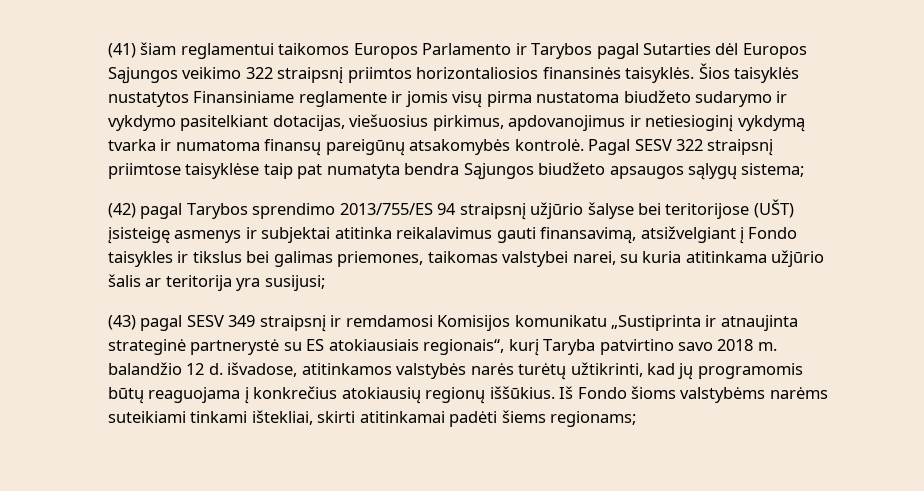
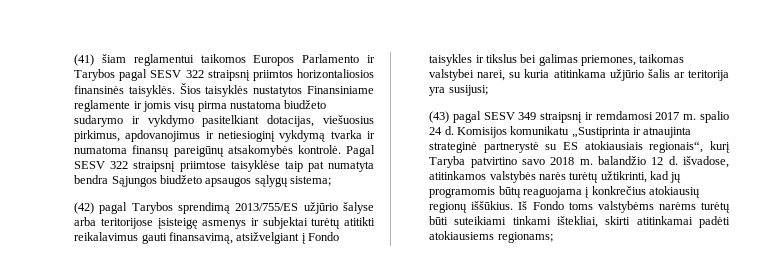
[643,43,807,59] [107,67,242,84] Sutarties dėl Europos Sąjungos veikimo -> [150,70,182,78] SESV
[252,199,794,220] sprendimo 2013/755/ES 94 straipsnį užjūrio šalyse bei teritorijose (UŠT) -> [178,202,374,214] [74,217,153,229] sprendimą 2013/755/ES užjūrio šalyse arba teritorijose
[334,227,392,239] atitinka -> [311,217,375,229] turėtų atitikti
(433, 321) none -> [655,111,729,123] [429,126,454,135] 2017 m. spalio 24 d.
[631,386,677,399] šioms -> [568,202,593,210] toms
(828, 393) none -> [701,202,730,213] [429,216,449,225] turėtų būti
[501,410,546,423] šiems -> [429,231,495,240] atokiausiems

